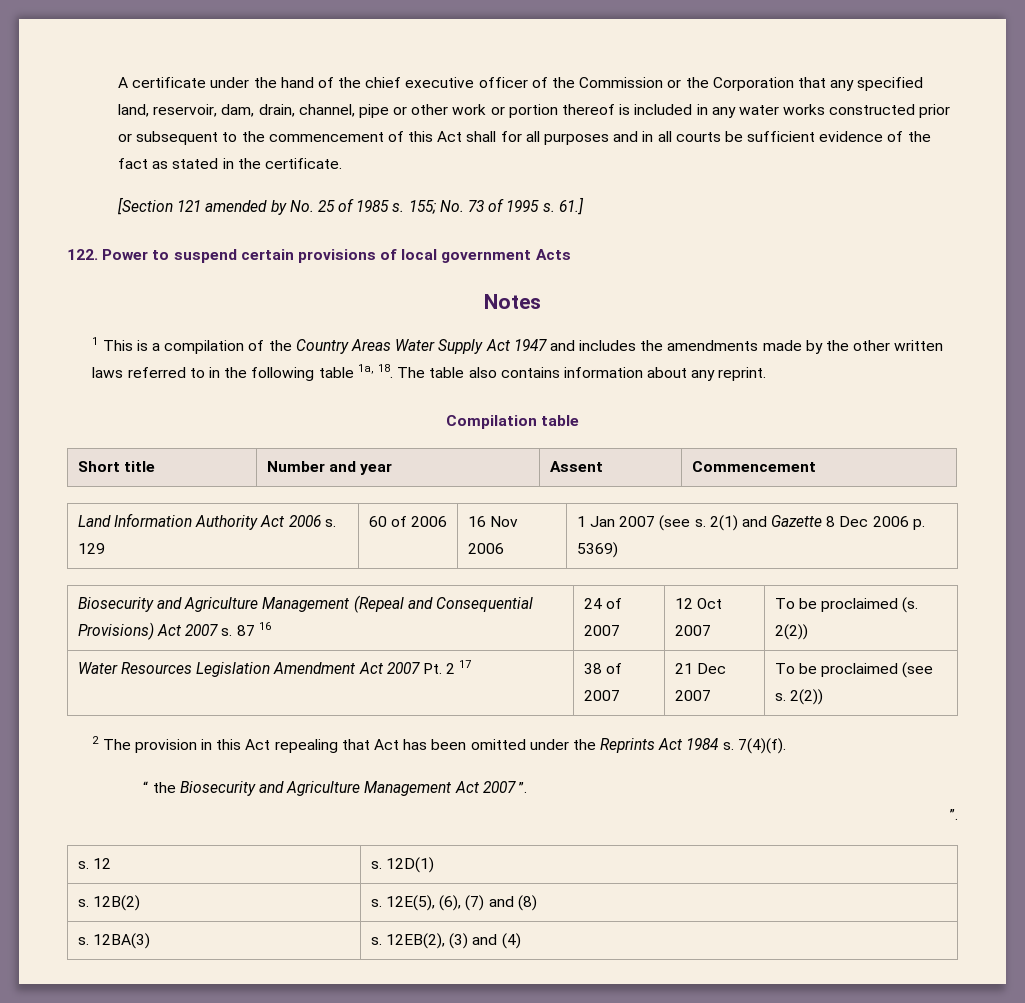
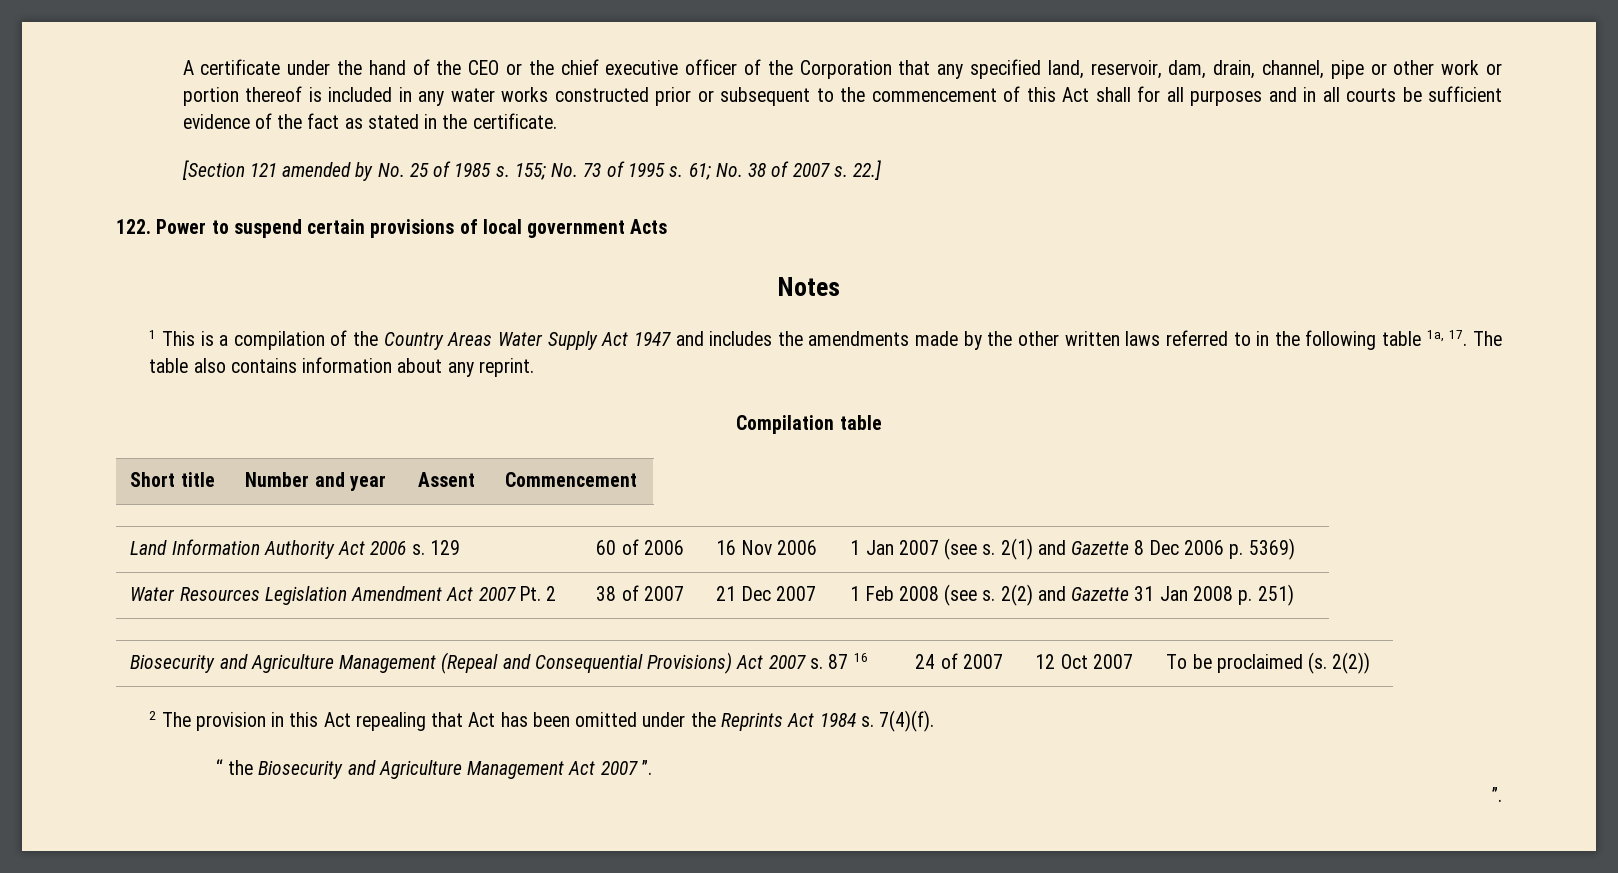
(362, 82) none -> [468,60,554,75] CEO or the
[579,77,709,88] Commission or the -> (793, 67) none
[558,197,584,215] 61.] -> [688,160,882,180] 61; No. 38 of 2007 s. 22.]
[377,364,393,378] 18. -> [1449,330,1468,346] 17.
(618, 550) none -> [130,586,557,605] [596,585,684,601] [716,586,816,601] [850,584,1294,606] // Water Resources Legislation Amendment Act 2007 Pt. 2 | 38 of 2007 | 21 Dec 2007 | 1 Feb 2008 (see s. 2(2) and Gazette 31 Jan 2008 p. 251)
[77,660,472,677] [583,663,622,674] [583,690,620,701] [674,663,726,674] [674,690,711,701] [774,662,934,678] [774,689,823,705] // Water Resources Legislation Amendment Act 2007 Pt. 2 17 | 38 of 2007 | 21 Dec 2007 | To be proclaimed (see s. 2(2)) -> (1371, 663) none
[77,858,111,869] [370,857,434,873] [77,895,140,911] [370,895,537,911] [77,933,150,949] [370,933,521,949] // s. 12 | s. 12D(1) // s. 12B(2) | s. 12E(5), (6), (7) and (8) // s. 12BA(3) | s. 12EB(2), (3) and (4) -> (1502, 794) none

